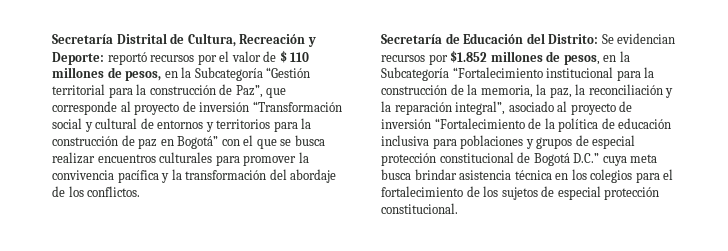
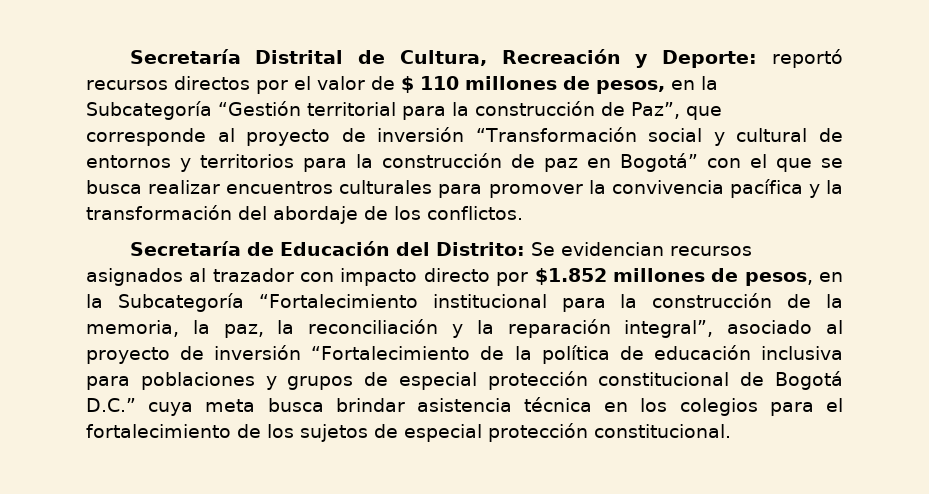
(195, 58) none -> [174,76,250,90] directos
(425, 58) none -> [86,268,490,286] asignados al trazador con impacto directo

